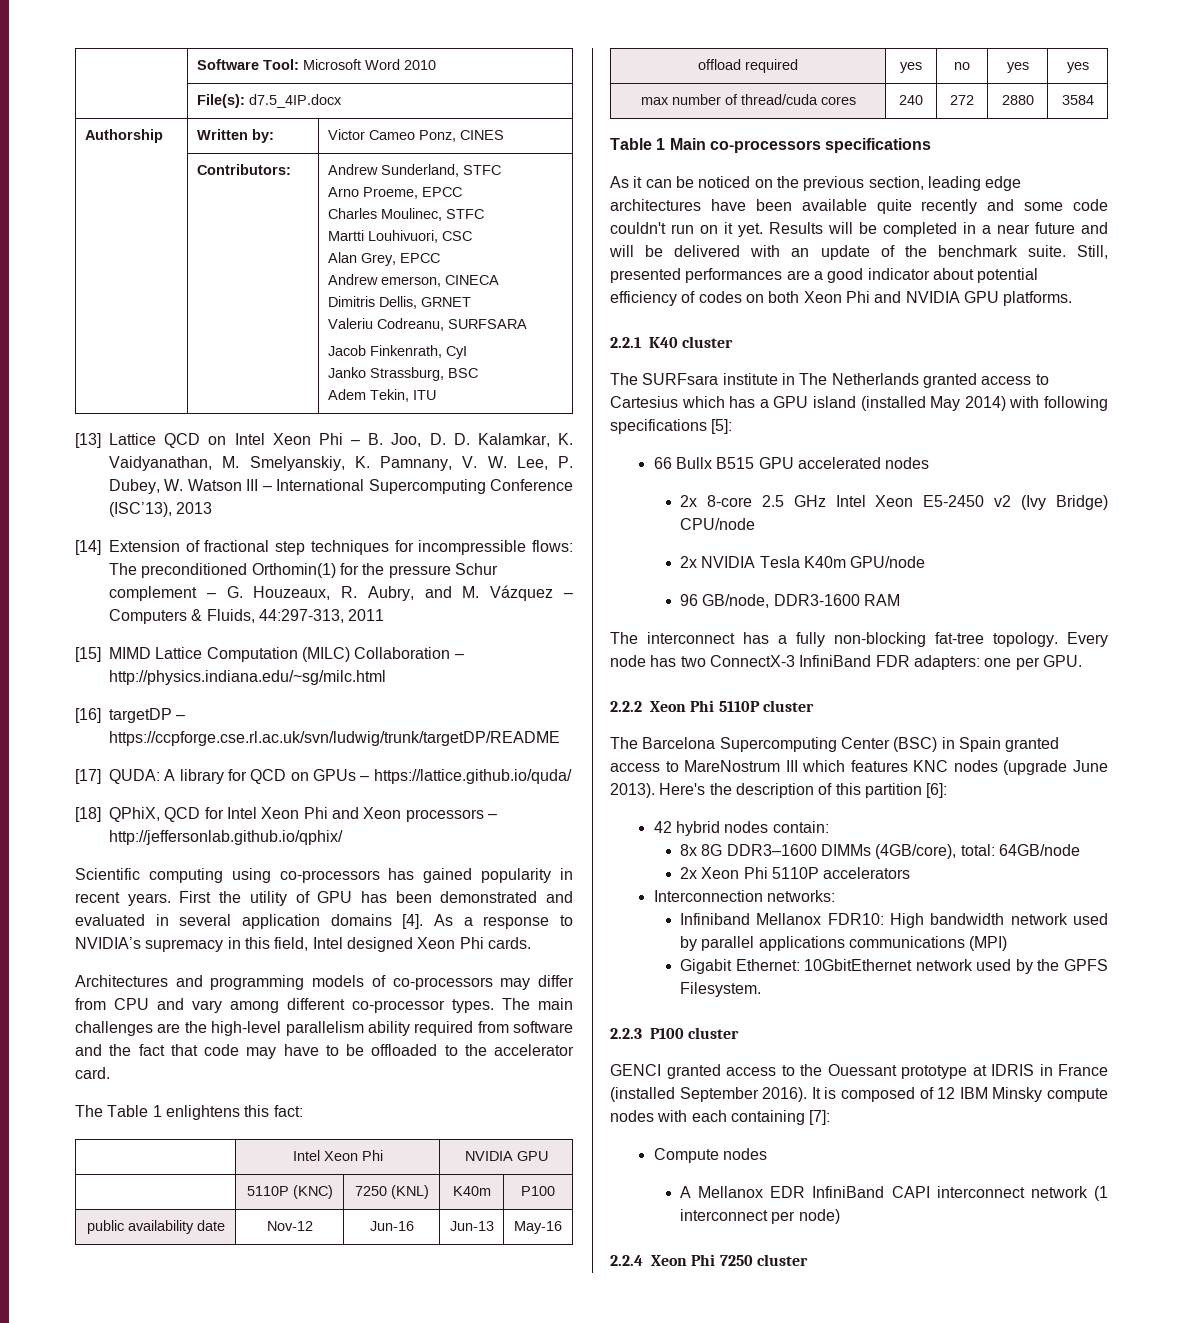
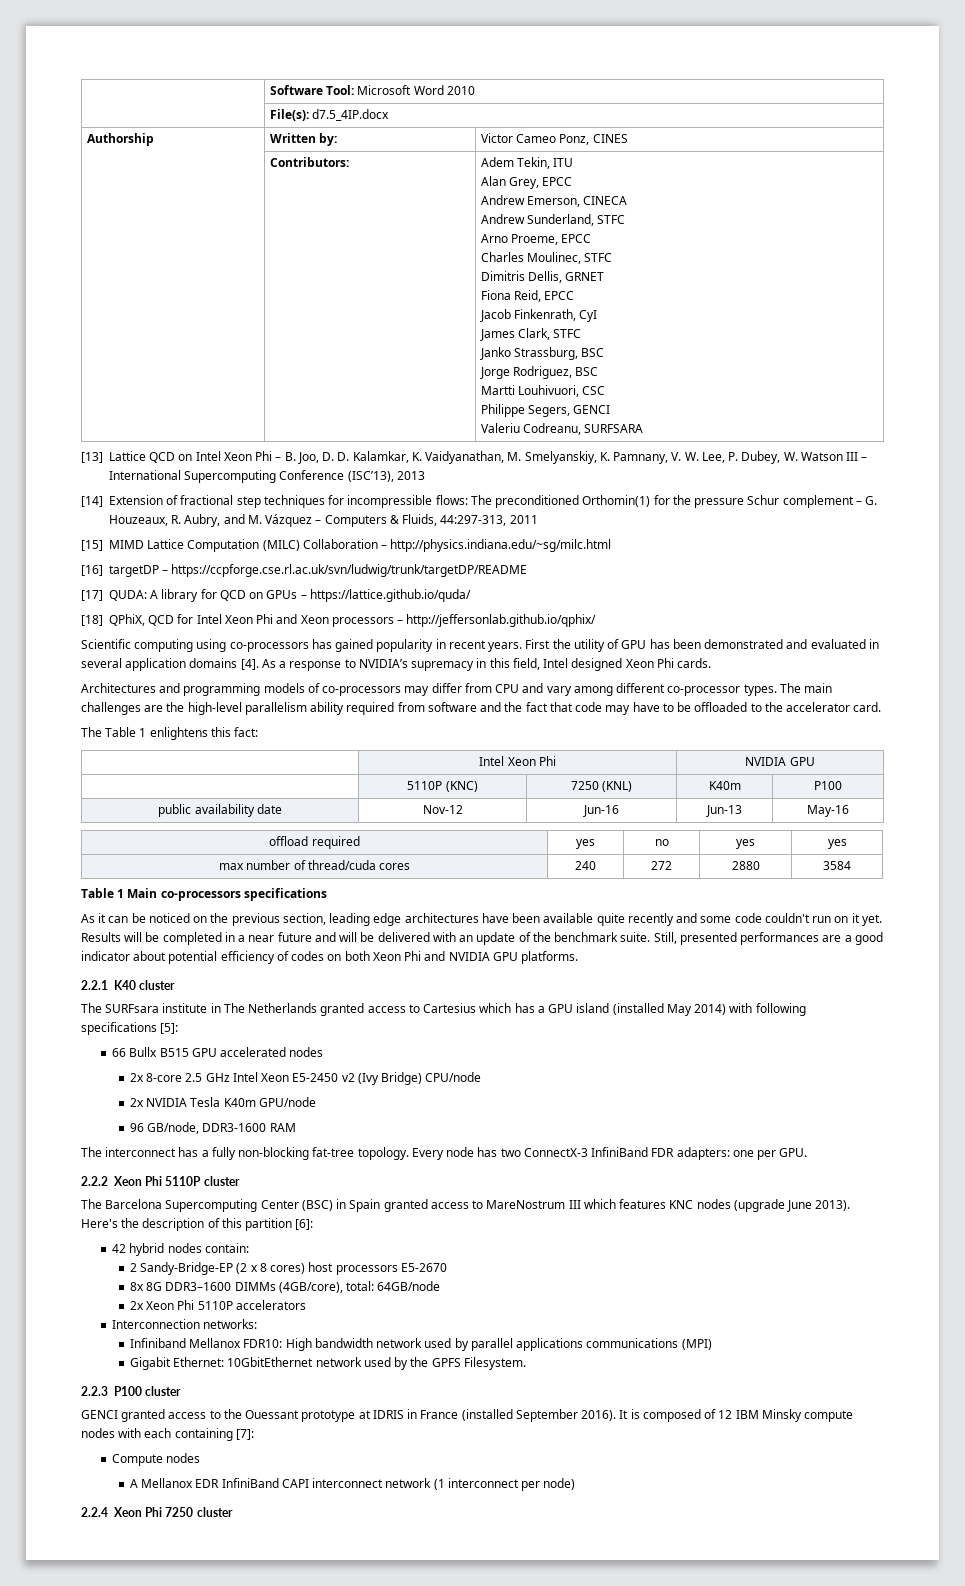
(291, 169) none -> [480,157,574,169] [480,176,573,189] [480,195,628,207] Adem Tekin, ITU // Alan Grey, EPCC // Andrew Emerson, CINECA //
[327,230,472,243] [327,252,440,266] [327,274,499,287] // Martti Louhivuori, CSC // Alan Grey, EPCC // Andrew emerson, CINECA -> (613, 257) none
[327,318,527,331] Valeriu Codreanu, SURFSARA -> [480,290,575,302] Fiona Reid, EPCC
(467, 352) none -> [479,328,582,341] // James Clark, STFC
[327,389,436,402] Adem Tekin, ITU -> [479,366,599,379] [480,385,606,397] [480,404,611,417] [480,423,644,435] Jorge Rodriguez, BSC // Martti Louhivuori, CSC // Philippe Segers, GENCI // Valeriu Codreanu, SURFSARA
(829, 827) none -> [129,1262,447,1275] // 2 Sandy-Bridge-EP (2 x 8 cores) host processors E5-2670

